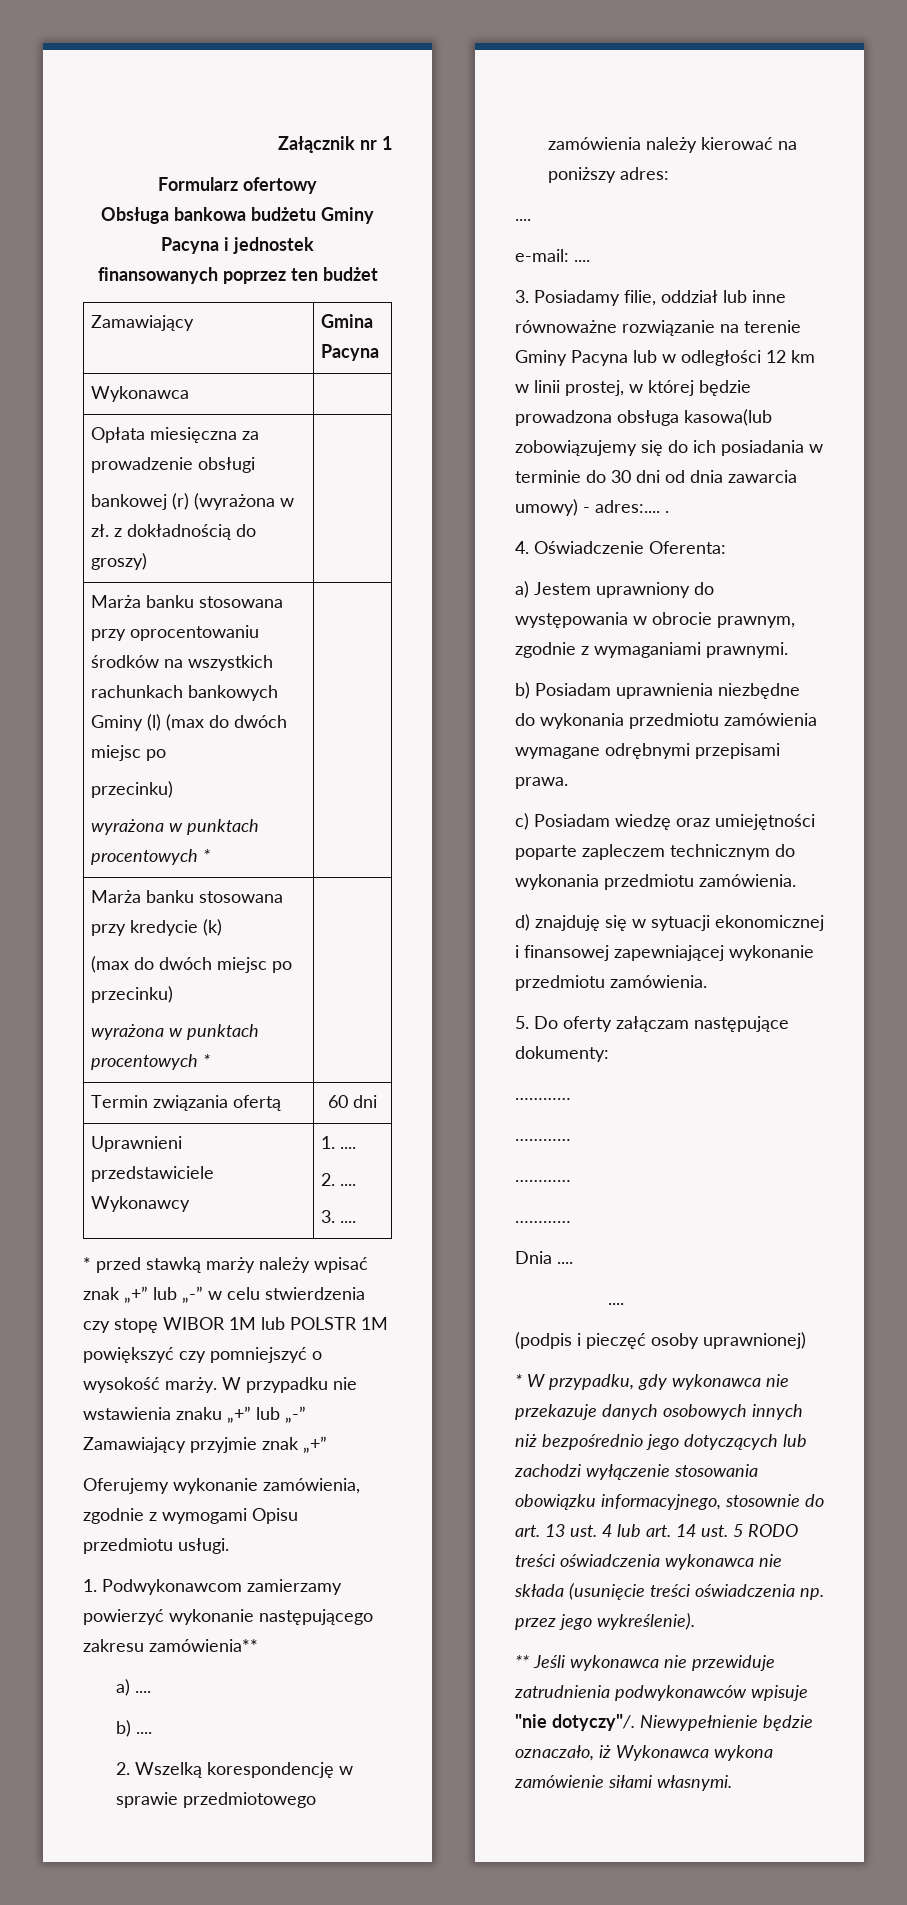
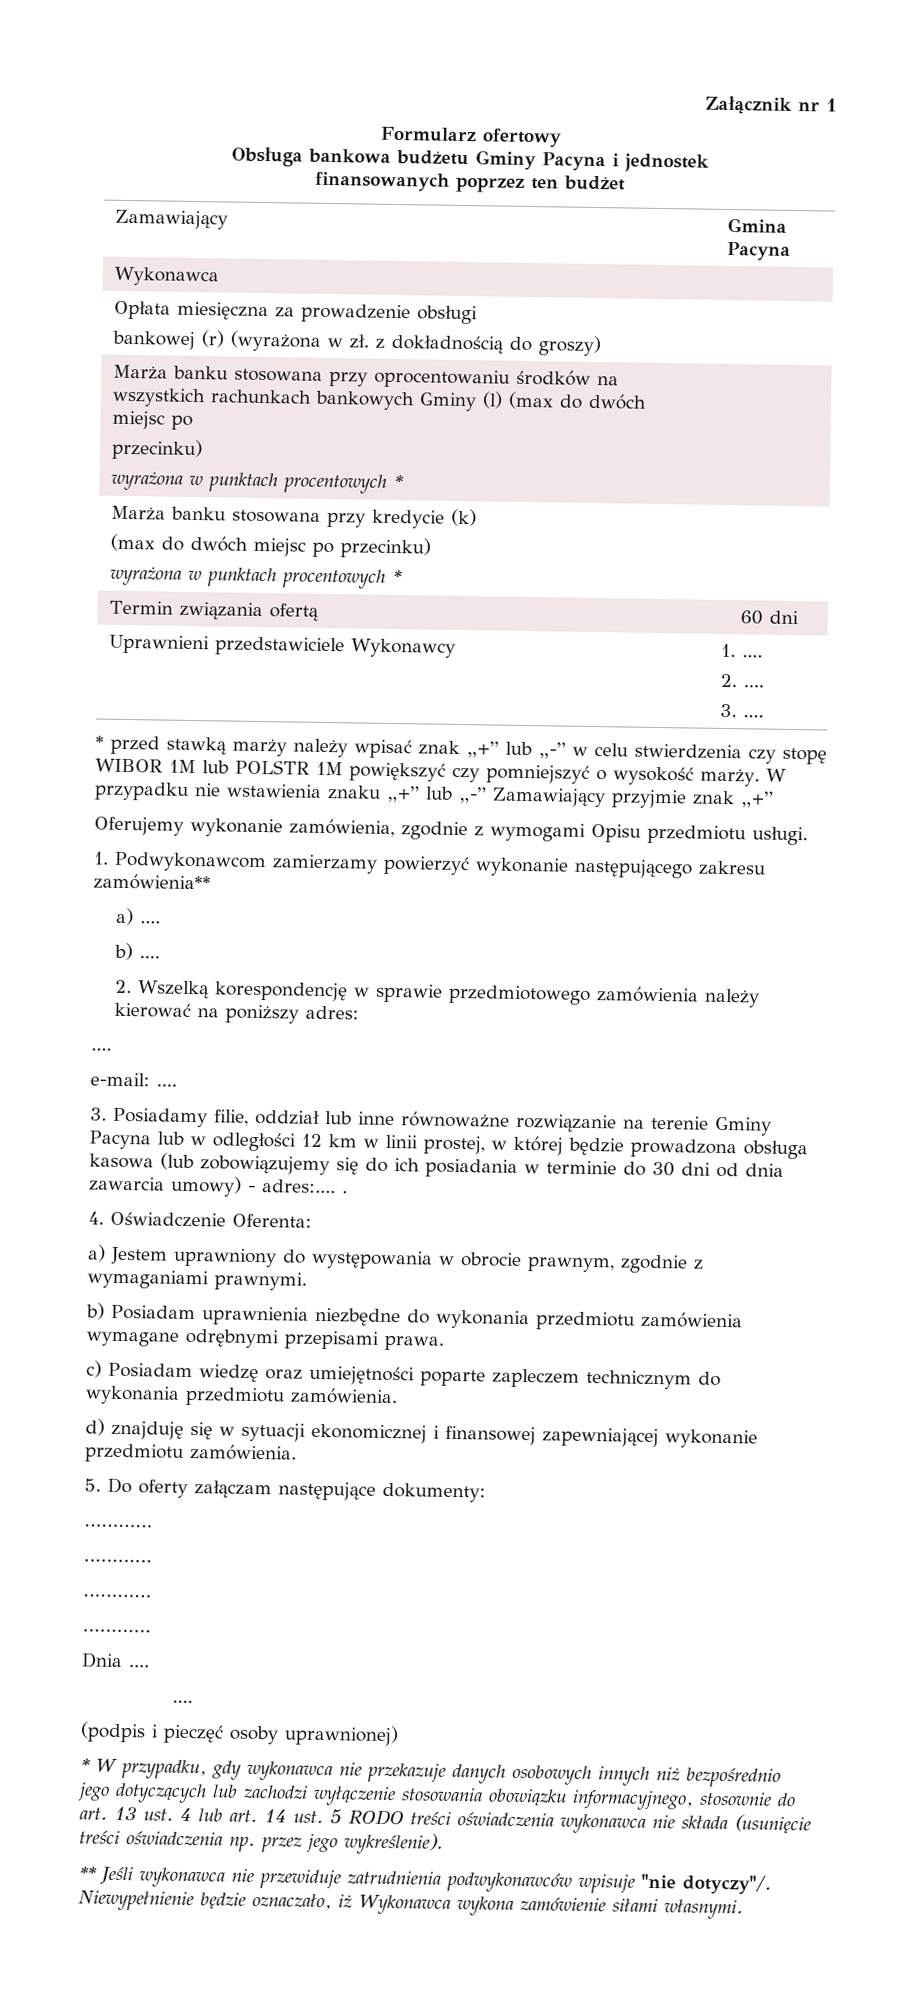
[684,409,772,426] kasowa(lub -> [89,1152,194,1171] kasowa (lub

